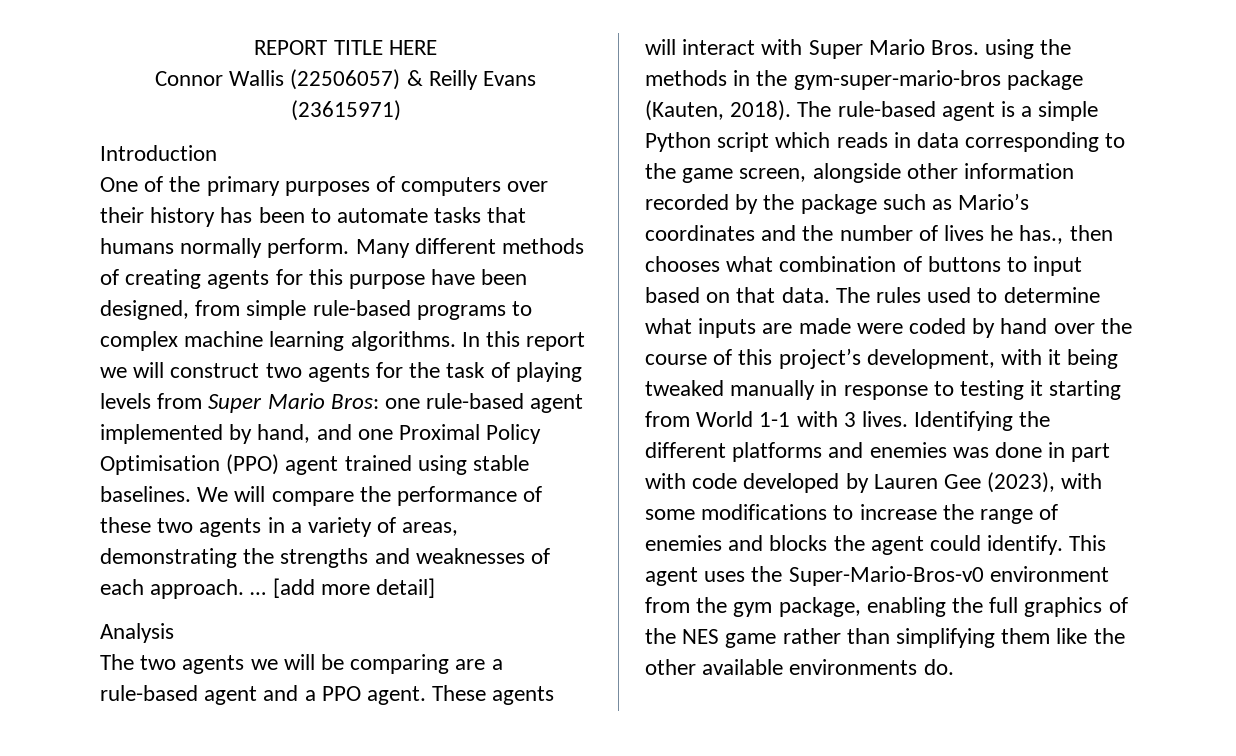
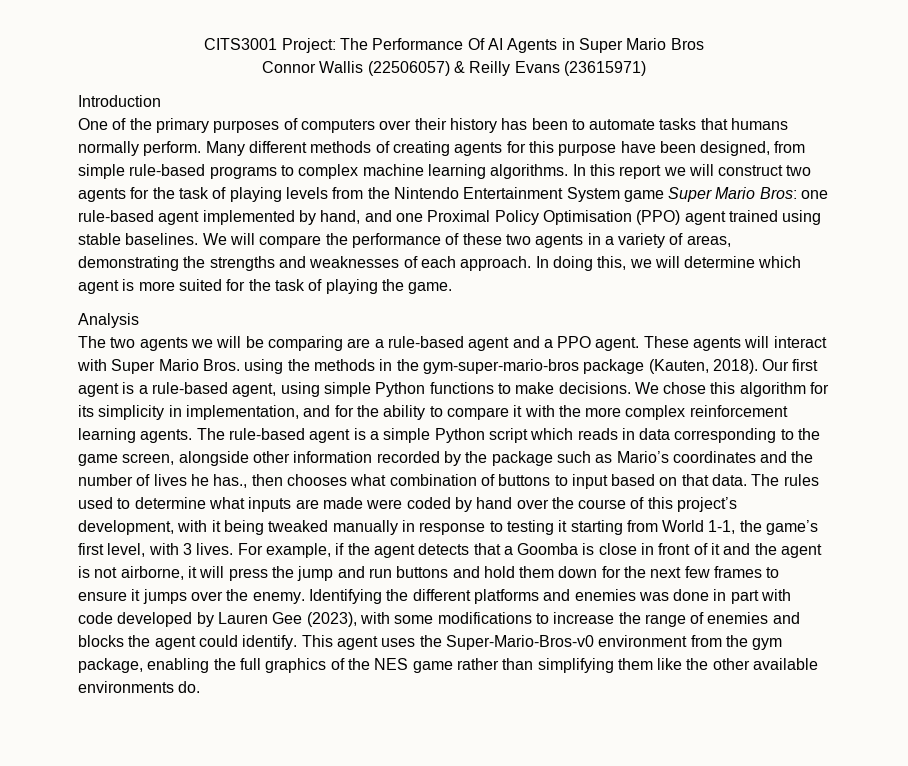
[254,40,437,55] REPORT TITLE HERE -> [204,38,704,53] CITS3001 Project: The Performance Of AI Agents in Super Mario Bros
(203, 401) none -> [367,187,664,202] the Nintendo Entertainment System game
[250,578,436,598] … [add more detail] -> [535,256,802,271] [78,279,453,294] In doing this, we will determine which agent is more suited for the task of playing the game.
(792, 110) none -> [762,359,819,371] [78,382,830,397] [78,405,788,420] [78,428,193,443] Our first agent is a rule-based agent, using simple Python functions to make decisions. We chose this algorithm for its simplicity in implementation, and for the ability to compare it with the more complex reinforcement learning agents.
[759,411,909,427] 1-1 with 3 lives. -> [708,520,819,535] [78,543,823,558] [78,566,780,581] [78,589,305,604] 1-1, the game’s first level, with 3 lives. For example, if the agent detects that a Goomba is close in front of it and the agent is not airborne, it will press the jump and run buttons and hold them down for the next few frames to ensure it jumps over the enemy.

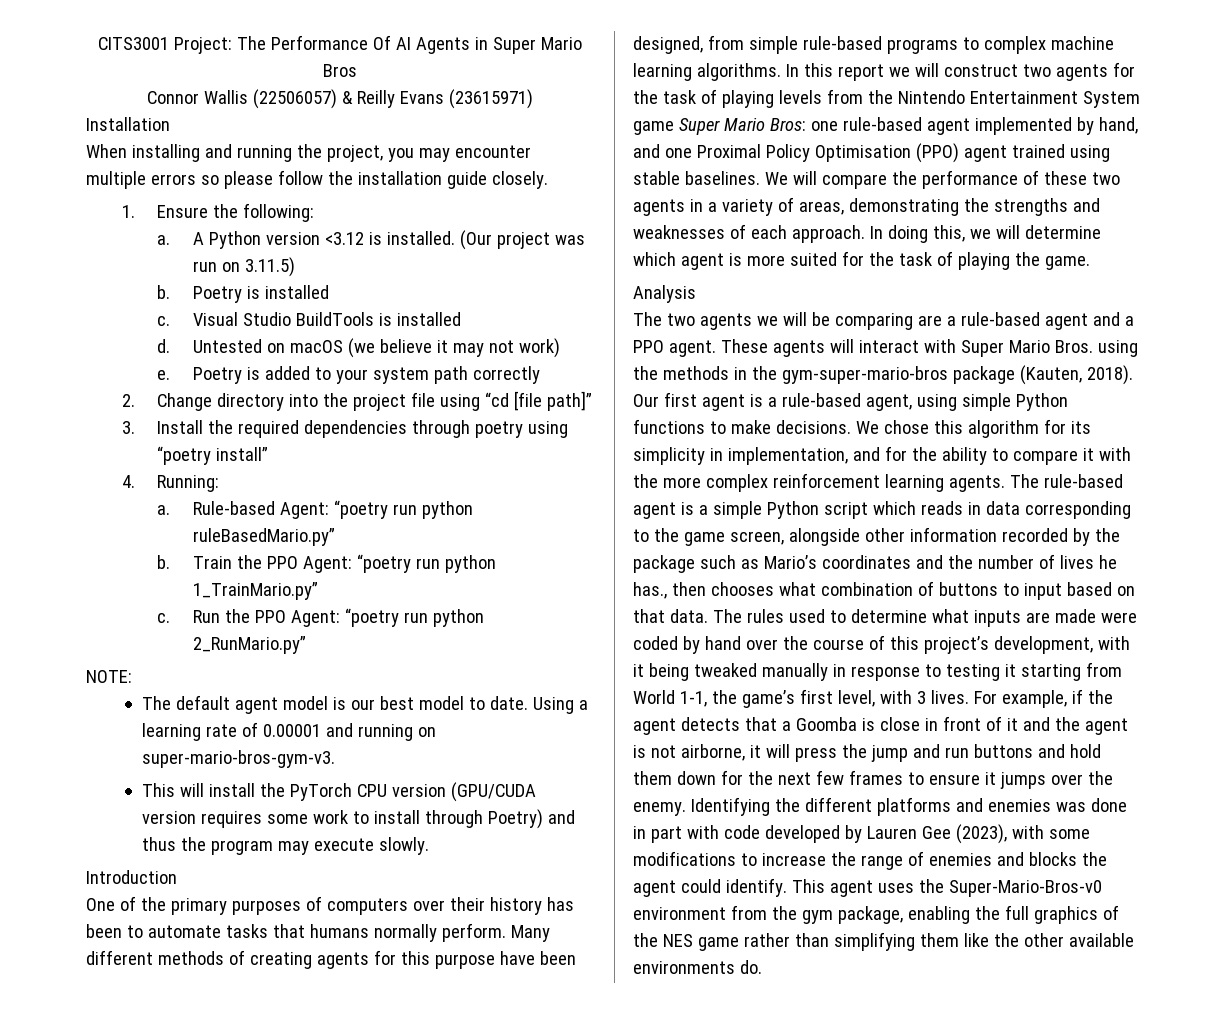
(646, 68) none -> [86,117,170,131] [86,144,531,162] [86,170,548,189] [121,203,315,222] [157,230,586,250] [193,257,296,277] [157,285,330,303] [157,312,462,326] [157,338,561,358] [157,366,541,384] [121,391,593,411] [121,420,569,438] [157,446,269,465] [121,475,220,492] [157,500,474,519] [193,528,336,546] [157,554,497,573] [193,582,319,600] [157,608,485,627] [193,636,307,654] [86,670,132,683] [142,695,589,714] [142,722,437,741] [142,750,336,768] [142,782,537,802] [142,809,576,829] [142,837,430,855] // Installation // When installing and running the project, you may encounter multiple errors so please follow the installation guide closely. // 1. Ensure the following: // a. A Python version <3.12 is installed. (Our project was run on 3.11.5) // b. Poetry is installed // c. Visual Studio BuildTools is installed // d. Untested on macOS (we believe it may not work) // e. Poetry is added to your system path correctly // 2. Change directory into the project file using “cd [file path]” // 3. Install the required dependencies through poetry using “poetry install” // 4. Running: // a. Rule-based Agent: “poetry run python ruleBasedMario.py” // b. Train the PPO Agent: “poetry run python 1_TrainMario.py” // c. Run the PPO Agent: “poetry run python 2_RunMario.py” // NOTE: // The default agent model is our best model to date. Using a learning rate of 0.00001 and running on super-mario-bros-gym-v3. // This will install the PyTorch CPU version (GPU/CUDA version requires some work to install through Poetry) and thus the program may execute slowly.

